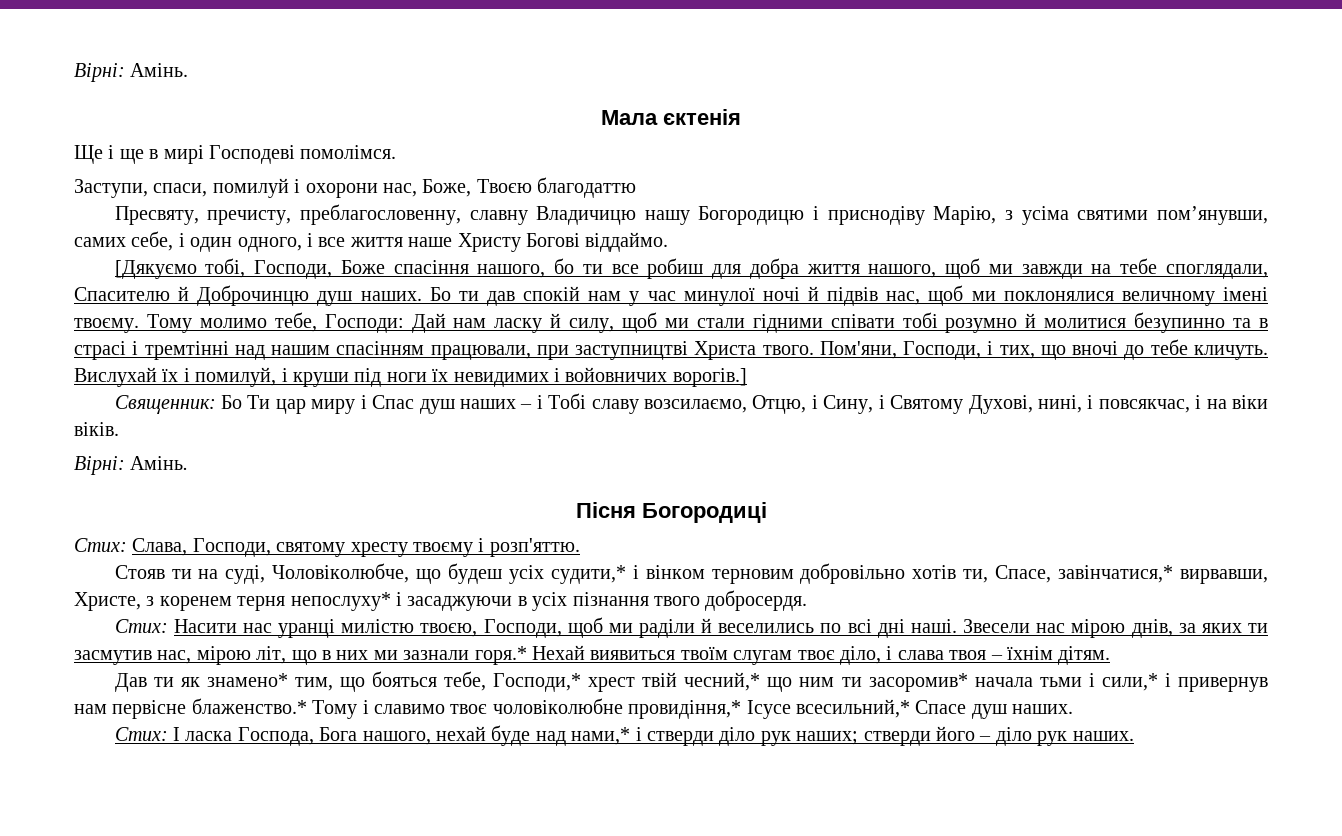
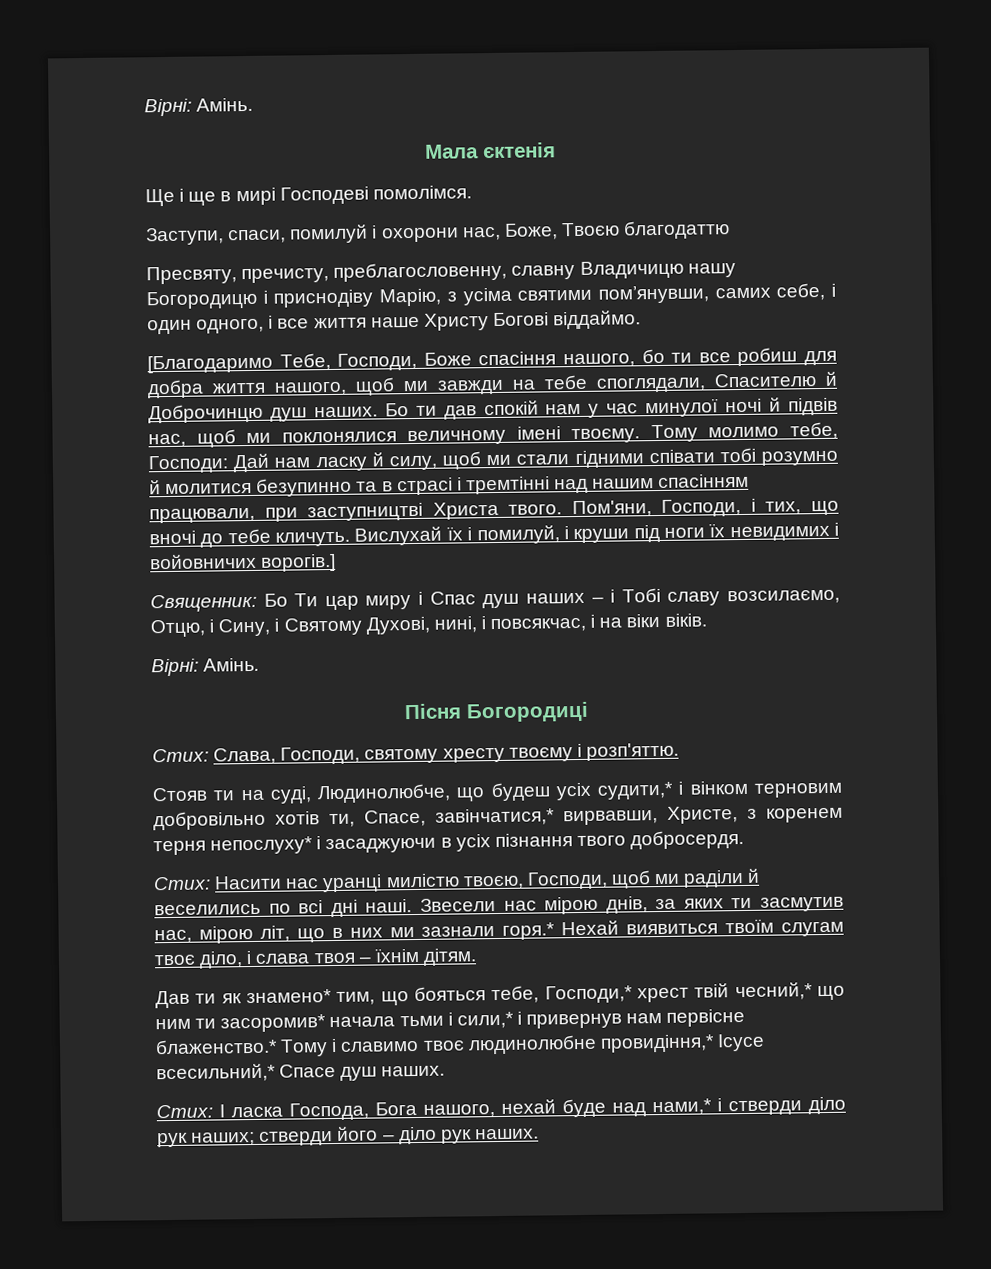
[114,258,246,279] [Дякуємо тобі, -> [147,352,331,374] [Благодаримо Тебе,
[272,563,410,583] Чоловіколюбче, -> [317,783,452,804] Людинолюбче,
[492,698,623,714] чоловіколюбне -> [467,1034,597,1055] людинолюбне

